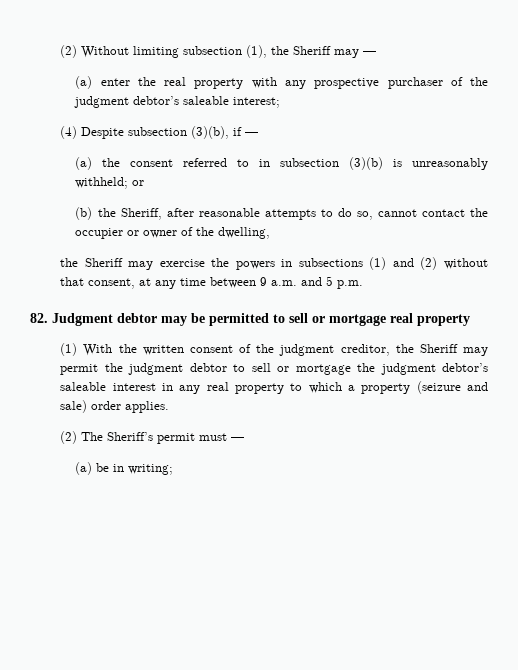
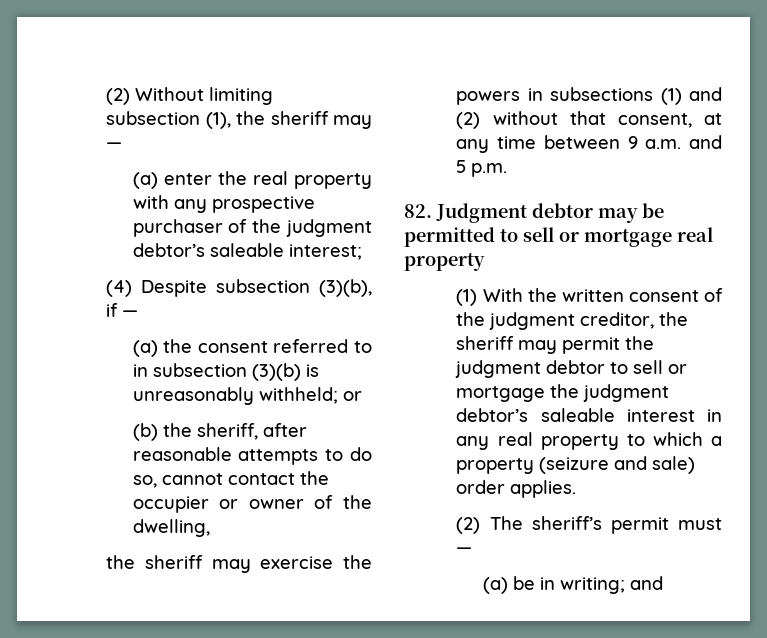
[293,46,332,55] Sheriff -> [270,111,329,125] sheriff
[120,208,162,220] Sheriff, -> [196,423,258,440] sheriff,
[84,258,123,267] Sheriff -> [145,555,204,569] sheriff
[419,344,458,353] Sheriff -> [456,336,515,350] sheriff
[107,432,154,441] Sheriff’s -> [531,516,602,530] sheriff’s
(174, 469) none -> [629,576,663,590] and

